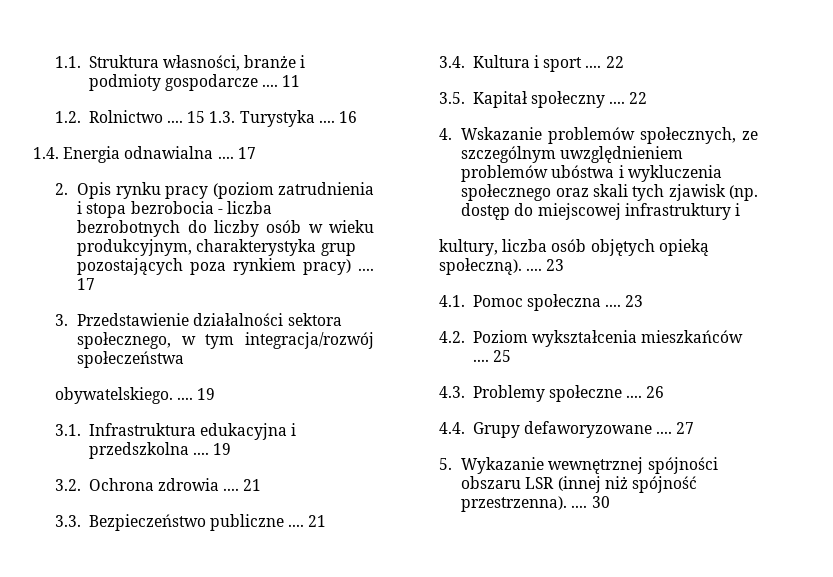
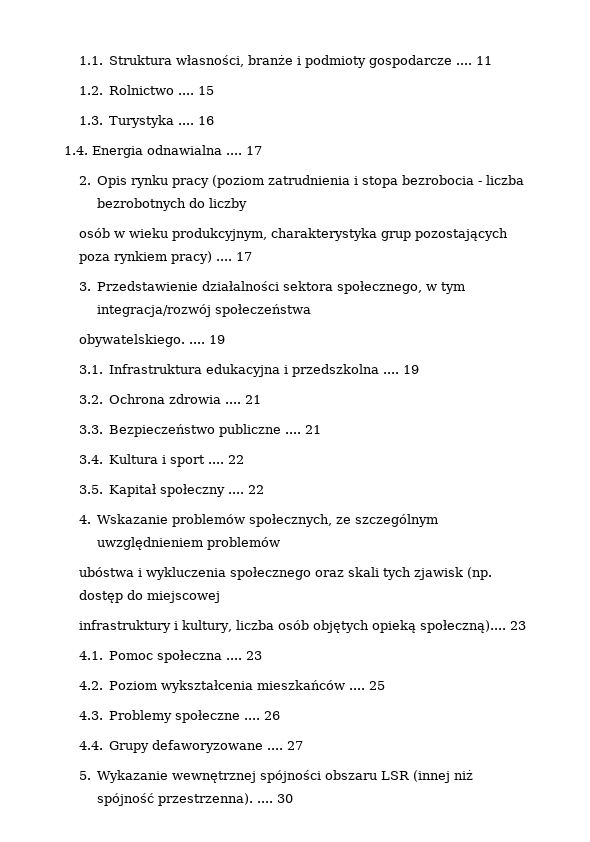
(206, 117) none -> (215, 90) //
(259, 228) none -> (248, 204) //
(549, 173) none -> (281, 543) //
(621, 211) none -> (220, 597) //
(740, 209) // -> (178, 625) none
[439,258,543,275] społeczną). .... -> [419,620,506,633] społeczną)....

